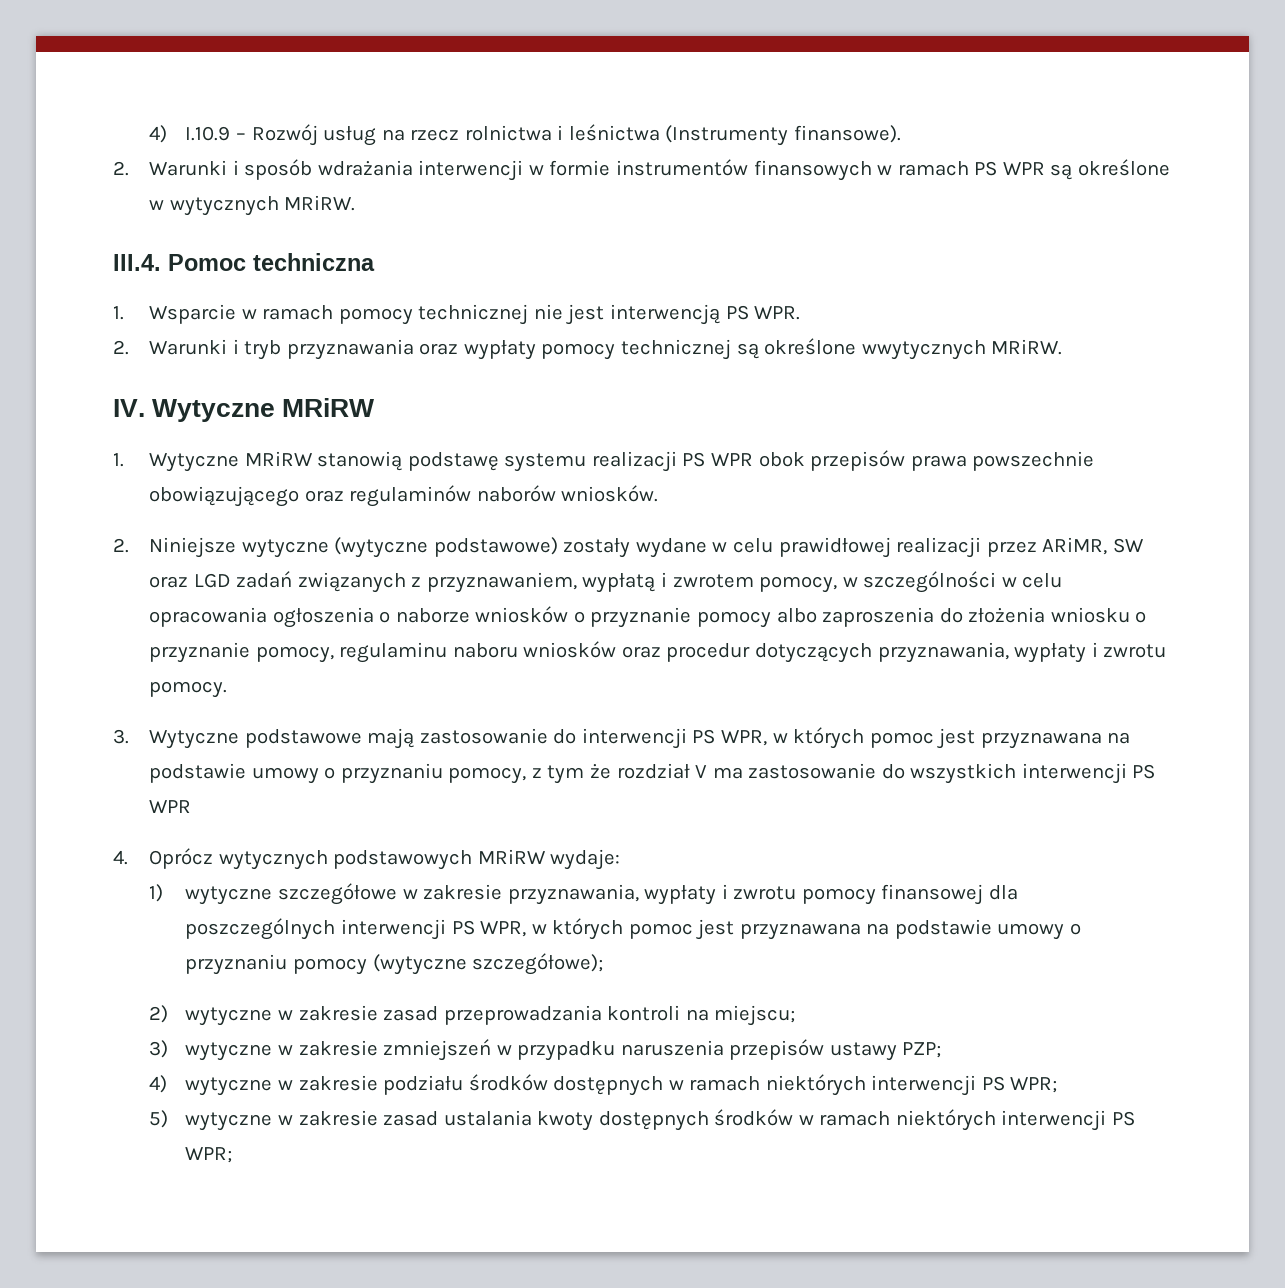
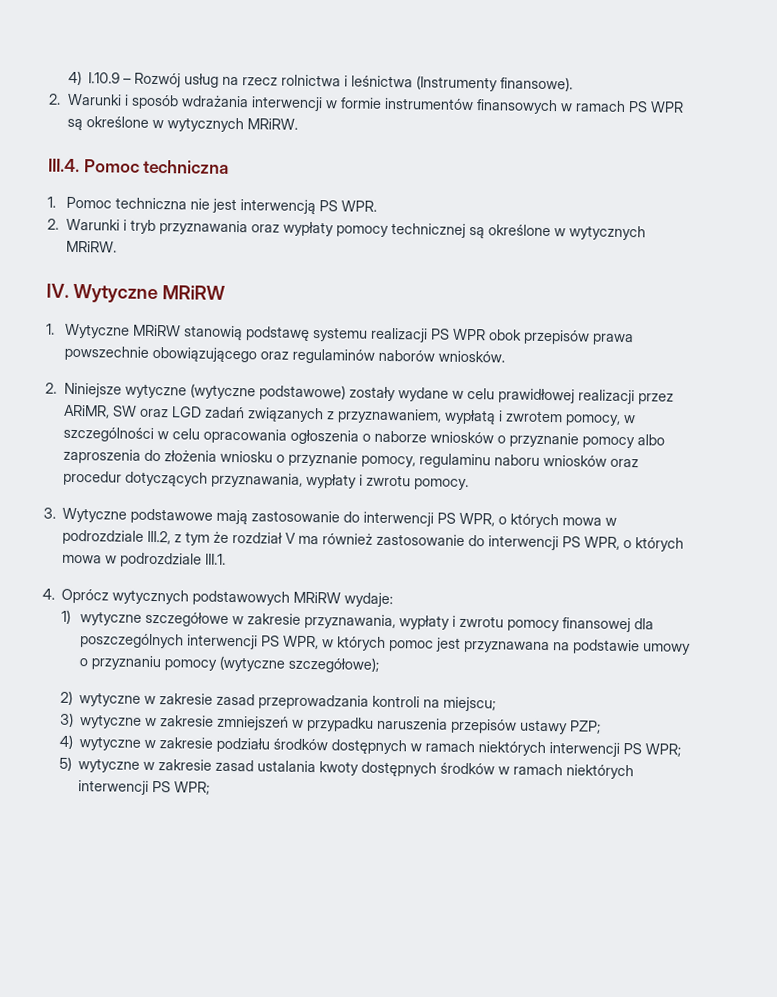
[149,304,529,325] Wsparcie w ramach pomocy technicznej -> [66,196,188,210] Pomoc techniczna
[861,340,986,360] wwytycznych -> [554,225,647,241] w wytycznych
[772,727,1131,749] [149,763,527,784] w których pomoc jest przyznawana na podstawie umowy o przyznaniu pomocy, -> [498,513,618,529] [62,529,172,545] o których mowa w podrozdziale III.2,
[748,763,1156,784] [149,800,192,813] zastosowanie do wszystkich interwencji PS WPR -> [322,533,685,552] [62,552,227,568] również zastosowanie do interwencji PS WPR, o których mowa w podrozdziale III.1.

